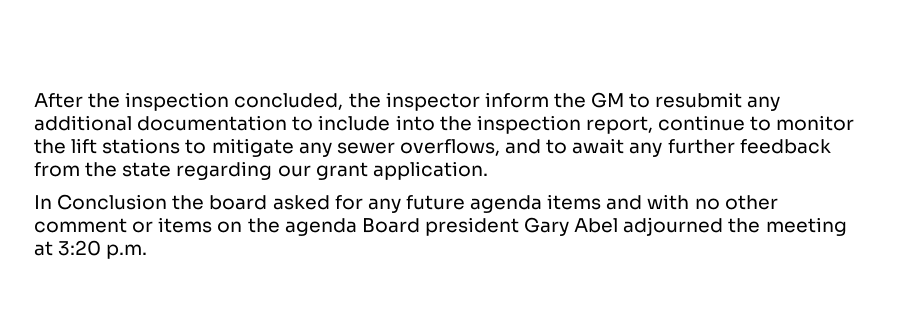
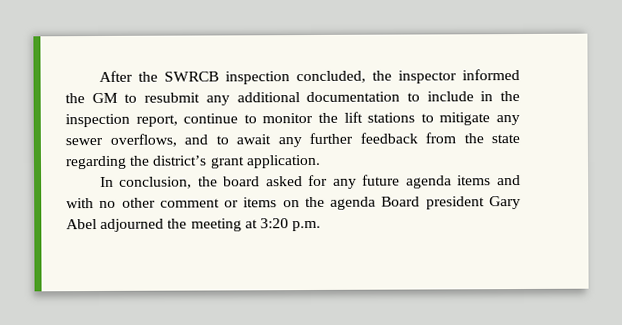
(121, 100) none -> [163,71,219,82] SWRCB
[484,92,549,108] inform -> [462,69,520,81] informed
[395,115,435,131] into -> [480,91,494,102] in
[277,165,311,177] our -> [129,155,208,166] the district’s
[57,194,168,210] Conclusion -> [119,176,193,189] conclusion,

